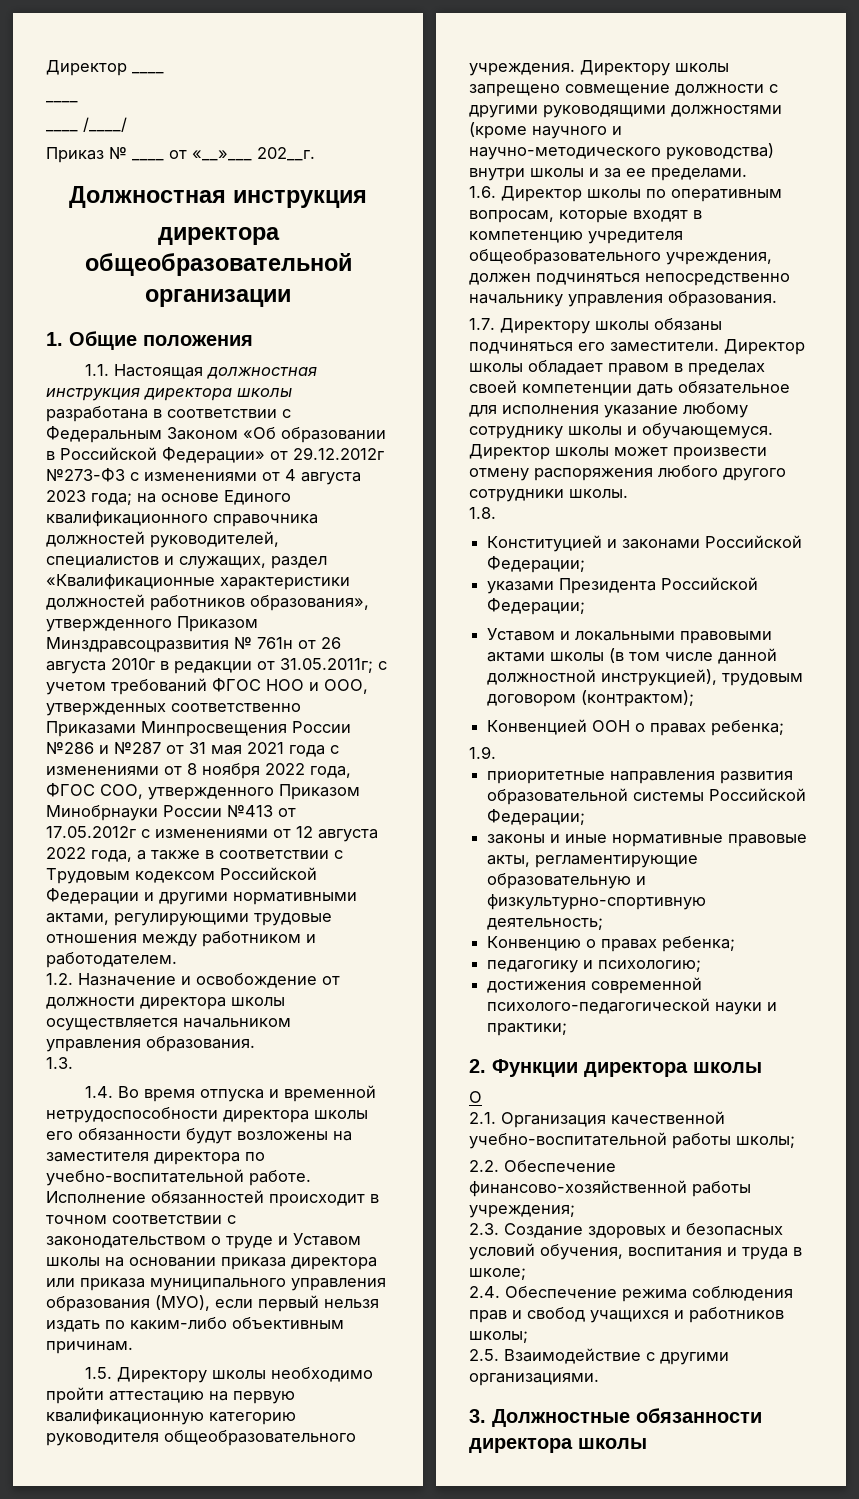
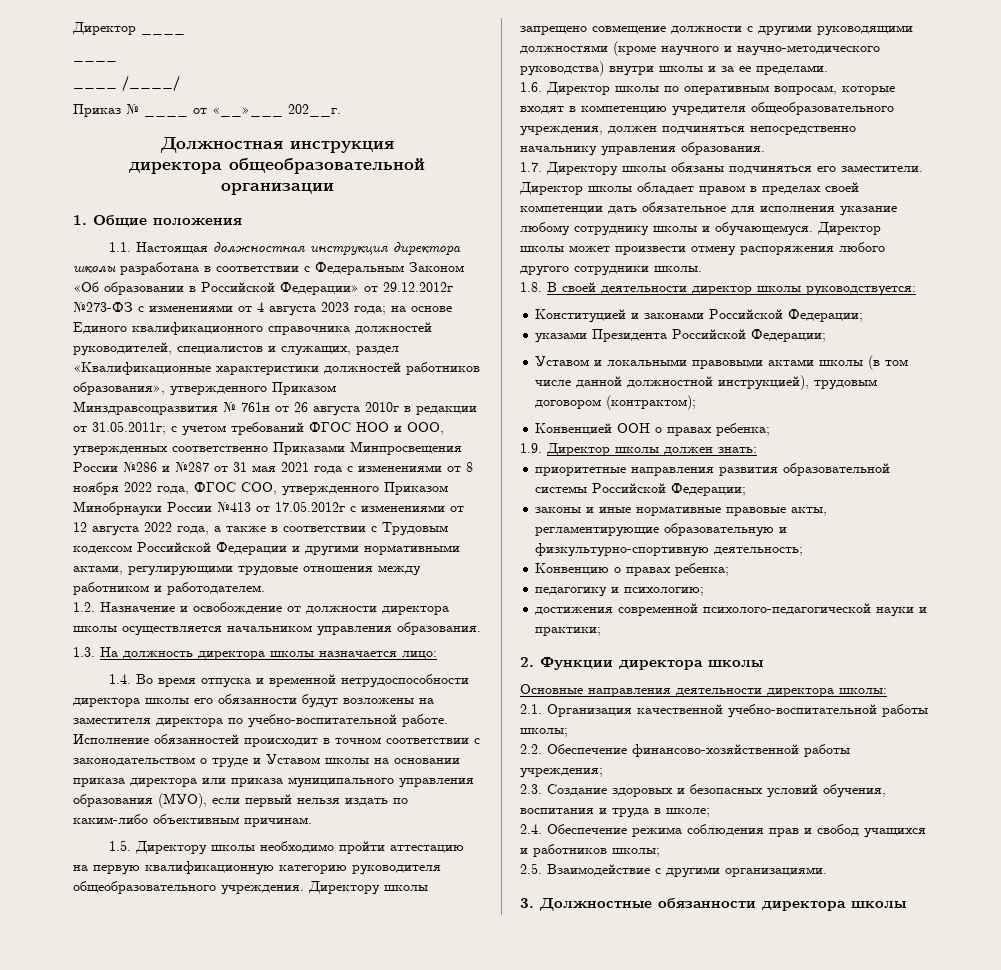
(73, 1063) none -> [100,647,437,660] На должность директора школы назначается лицо:
(496, 513) none -> [547,282,916,296] В своей деятельности директор школы руководствуется:
(496, 752) none -> [546,443,757,456] Директор школы должен знать:
[469,1091,482,1103] О -> [520,684,887,697] Основные направления деятельности директора школы:

